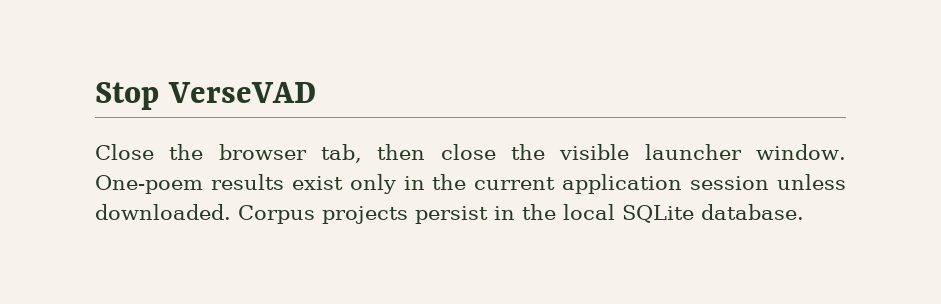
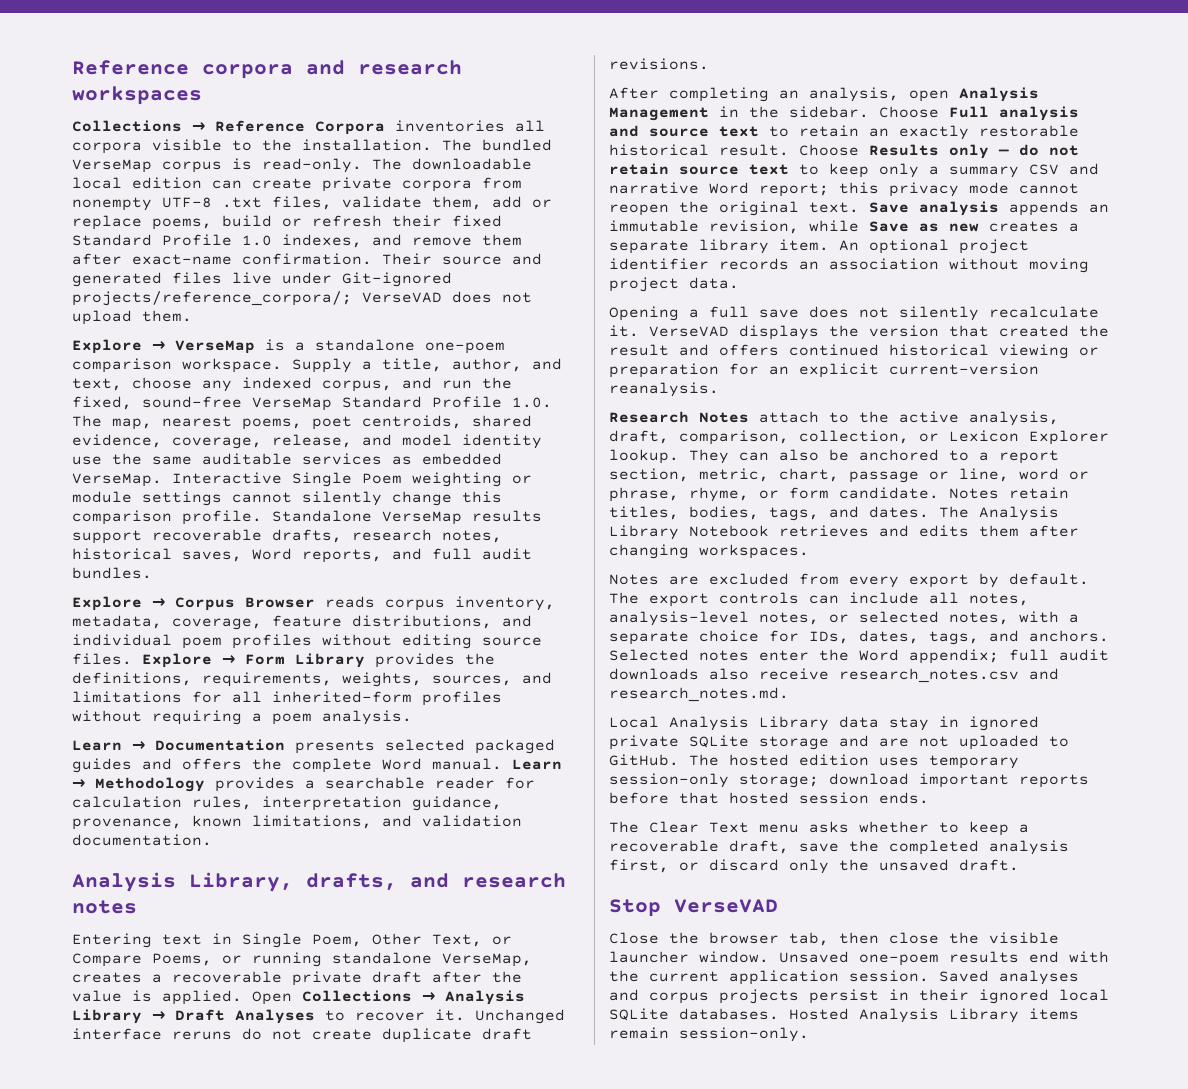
(95, 96) none -> [72,60,462,79] [72,86,202,105] [72,120,545,135] [72,139,552,154] [72,158,532,173] [72,177,522,192] [72,196,552,211] [72,215,502,230] [72,234,522,248] [72,253,542,265] [72,272,452,287] [72,291,532,306] [72,310,192,325] [72,339,505,354] [72,358,562,373] [72,377,512,392] [72,396,552,411] [72,415,532,430] [72,434,542,449] [72,453,502,465] [72,472,532,487] [72,491,502,506] [72,510,542,525] [72,529,502,544] [72,548,532,563] [72,567,152,579] [72,596,555,611] [72,615,532,630] [72,634,542,649] [72,653,495,668] [72,672,552,687] [72,691,502,706] [72,710,412,725] [72,739,555,754] [72,758,562,773] [72,777,535,792] [72,796,502,811] [72,815,522,830] [72,834,212,846] [72,872,566,892] [72,900,137,914] [72,933,512,948] [72,952,532,967] [72,971,522,986] [72,990,525,1005] [72,1009,565,1024] [72,1028,532,1043] [609,58,709,70] [609,87,1039,102] [609,106,1079,121] [609,125,1079,140] [609,144,1079,159] [609,163,1099,178] [609,182,1079,197] [609,201,1109,216] [609,220,1079,234] [609,239,1029,254] [609,258,1089,273] [609,277,739,292] [609,306,1099,321] [609,325,1109,340] [609,344,1099,359] [609,363,1039,378] [609,382,719,397] [609,411,1059,426] [609,430,1109,445] [609,449,1059,464] [609,468,1089,483] [609,487,1069,502] [609,506,1059,521] [609,525,1079,540] [609,544,809,559] [609,573,1089,588] [609,592,1029,607] [609,611,1079,626] [609,630,1109,645] [609,649,1109,664] [609,668,1059,683] [609,687,789,702] [609,716,1039,731] [609,735,1069,750] [609,754,1019,769] [609,773,1089,788] [609,792,929,804] [609,821,1029,836] [609,840,1069,855] [609,859,1019,874] Reference corpora and research workspaces // Collections → Reference Corpora inventories all corpora visible to the installation. The bundled VerseMap corpus is read-only. The downloadable local edition can create private corpora from nonempty UTF-8 .txt files, validate them, add or replace poems, build or refresh their fixed Standard Profile 1.0 indexes, and remove them after exact-name confirmation. Their source and generated files live under Git-ignored projects/reference_corpora/; VerseVAD does not upload them. // Explore → VerseMap is a standalone one-poem comparison workspace. Supply a title, author, and text, choose any indexed corpus, and run the fixed, sound-free VerseMap Standard Profile 1.0. The map, nearest poems, poet centroids, shared evidence, coverage, release, and model identity use the same auditable services as embedded VerseMap. Interactive Single Poem weighting or module settings cannot silently change this comparison profile. Standalone VerseMap results support recoverable drafts, research notes, historical saves, Word reports, and full audit bundles. // Explore → Corpus Browser reads corpus inventory, metadata, coverage, feature distributions, and individual poem profiles without editing source files. Explore → Form Library provides the definitions, requirements, weights, sources, and limitations for all inherited-form profiles without requiring a poem analysis. // Learn → Documentation presents selected packaged guides and offers the complete Word manual. Learn → Methodology provides a searchable reader for calculation rules, interpretation guidance, provenance, known limitations, and validation documentation. // Analysis Library, drafts, and research notes // Entering text in Single Poem, Other Text, or Compare Poems, or running standalone VerseMap, creates a recoverable private draft after the value is applied. Open Collections → Analysis Library → Draft Analyses to recover it. Unchanged interface reruns do not create duplicate draft revisions. // After completing an analysis, open Analysis Management in the sidebar. Choose Full analysis and source text to retain an exactly restorable historical result. Choose Results only — do not retain source text to keep only a summary CSV and narrative Word report; this privacy mode cannot reopen the original text. Save analysis appends an immutable revision, while Save as new creates a separate library item. An optional project identifier records an association without moving project data. // Opening a full save does not silently recalculate it. VerseVAD displays the version that created the result and offers continued historical viewing or preparation for an explicit current-version reanalysis. // Research Notes attach to the active analysis, draft, comparison, collection, or Lexicon Explorer lookup. They can also be anchored to a report section, metric, chart, passage or line, word or phrase, rhyme, or form candidate. Notes retain titles, bodies, tags, and dates. The Analysis Library Notebook retrieves and edits them after changing workspaces. // Notes are excluded from every export by default. The export controls can include all notes, analysis-level notes, or selected notes, with a separate choice for IDs, dates, tags, and anchors. Selected notes enter the Word appendix; full audit downloads also receive research_notes.csv and research_notes.md. // Local Analysis Library data stay in ignored private SQLite storage and are not uploaded to GitHub. The hosted edition uses temporary session-only storage; download important reports before that hosted session ends. // The Clear Text menu asks whether to keep a recoverable draft, save the completed analysis first, or discard only the unsaved draft. //
[95,174,847,194] [95,204,804,224] One-poem results exist only in the current application session unless downloaded. Corpus projects persist in the local SQLite database. -> [779,951,1109,966] [609,970,1079,985] [609,989,1109,1004] [609,1008,1079,1023] [609,1027,809,1042] Unsaved one-poem results end with the current application session. Saved analyses and corpus projects persist in their ignored local SQLite databases. Hosted Analysis Library items remain session-only.

